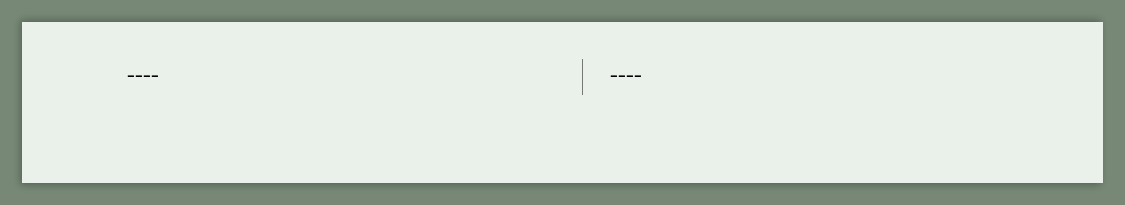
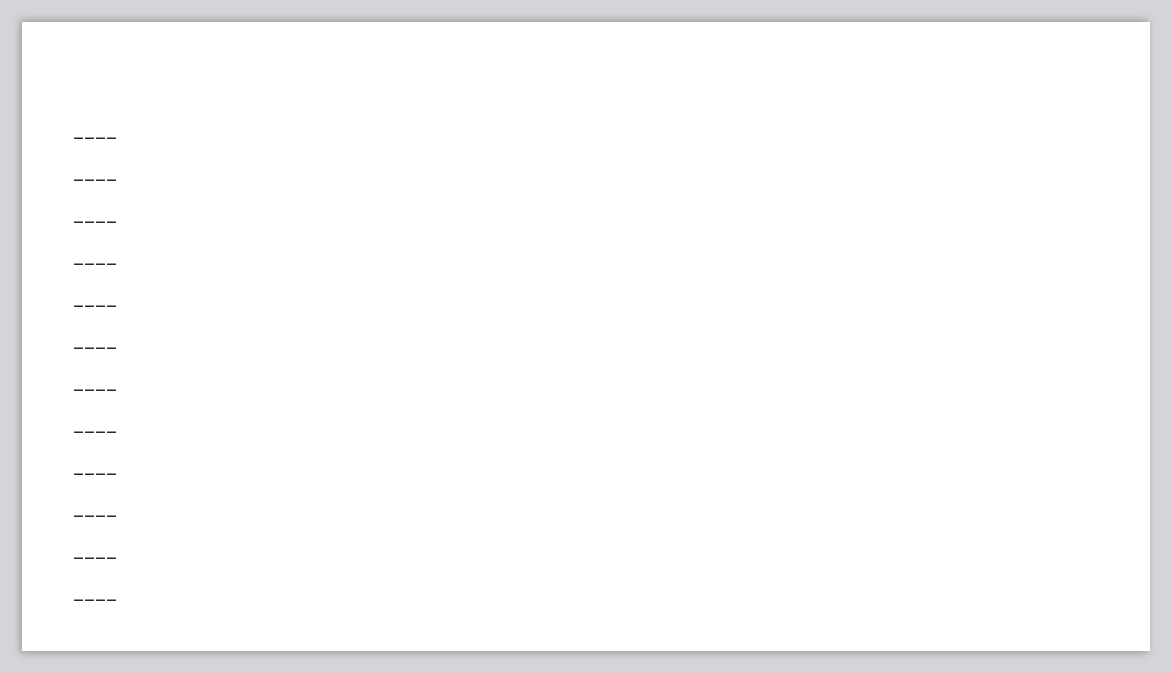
[127,75,159,82] [610,75,642,82] ---- // ---- -> [73,137,117,143] [73,179,117,185] [73,221,117,227] [73,263,117,269] [73,305,117,311] [73,347,117,353] [73,389,117,395] [73,431,117,437] [73,473,117,479] [73,515,117,521] [73,557,117,563] [73,599,117,605] ---- // ---- // ---- // ---- // ---- // ---- // ---- // ---- // ---- // ---- // ---- // ----

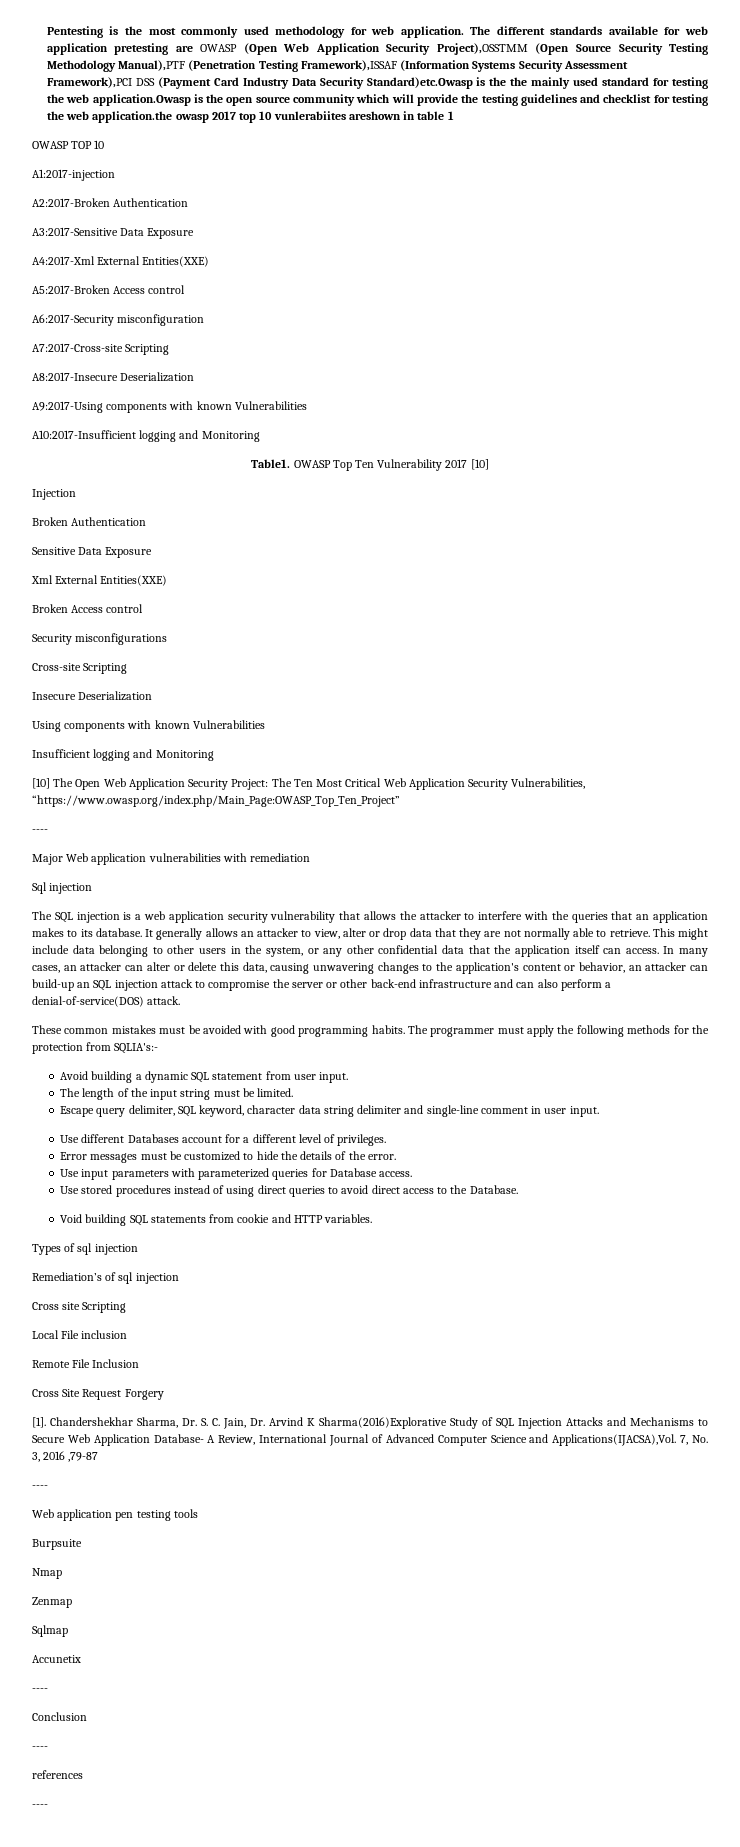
[73,137,117,143] [73,179,117,185] [73,221,117,227] [73,263,117,269] [73,305,117,311] [73,347,117,353] [73,389,117,395] [73,431,117,437] [73,473,117,479] [73,515,117,521] [73,557,117,563] [73,599,117,605] ---- // ---- // ---- // ---- // ---- // ---- // ---- // ---- // ---- // ---- // ---- // ---- -> [46,26,708,38] [46,43,708,55] [46,60,628,72] [46,77,708,89] [46,94,708,106] [46,111,454,123] [32,140,105,149] [32,169,115,181] [32,198,189,207] [32,227,195,239] [32,256,210,267] [32,285,186,294] [32,314,205,326] [32,343,170,355] [32,372,195,382] [32,401,307,413] [32,430,260,442] [251,459,489,471] [32,489,76,500] [32,517,147,526] [32,547,153,558] [31,575,168,586] [32,604,144,613] [32,633,168,645] [32,663,128,674] [32,691,153,701] [32,720,265,732] [32,749,214,761] [32,778,586,790] [32,795,400,807] [32,829,48,833] [32,853,311,865] [32,882,93,894] [32,911,708,923] [32,928,708,940] [32,945,708,957] [32,962,709,974] [32,979,612,991] [32,996,181,1007] [32,1025,710,1037] [32,1042,159,1054] [60,1071,349,1083] [60,1088,294,1100] [60,1105,599,1117] [60,1134,387,1146] [60,1151,396,1163] [60,1168,413,1180] [60,1185,518,1197] [60,1214,373,1226] [32,1243,138,1255] [32,1272,179,1284] [32,1302,127,1313] [32,1330,128,1339] [32,1359,140,1368] [32,1389,164,1400] [32,1417,708,1429] [32,1434,709,1446] [32,1451,99,1462] [32,1485,48,1489] [32,1509,198,1521] [32,1539,82,1550] [32,1568,62,1579] [32,1597,72,1608] [32,1625,68,1637] [32,1655,81,1663] [32,1688,48,1692] [32,1712,87,1721] [32,1746,48,1750] [32,1770,83,1779] [32,1804,48,1808] Pentesting is the most commonly used methodology for web application. The different standards available for web application pretesting are OWASP (Open Web Application Security Project),OSSTMM (Open Source Security Testing Methodology Manual),PTF (Penetration Testing Framework),ISSAF (Information Systems Security Assessment Framework),PCI DSS (Payment Card Industry Data Security Standard)etc.Owasp is the the mainly used standard for testing the web application.Owasp is the open source community which will provide the testing guidelines and checklist for testing the web application.the owasp 2017 top 10 vunlerabiites areshown in table 1 // OWASP TOP 10 // A1:2017-injection // A2:2017-Broken Authentication // A3:2017-Sensitive Data Exposure // A4:2017-Xml External Entities(XXE) // A5:2017-Broken Access control // A6:2017-Security misconfiguration // A7:2017-Cross-site Scripting // A8:2017-Insecure Deserialization // A9:2017-Using components with known Vulnerabilities // A10:2017-Insufficient logging and Monitoring // Table1. OWASP Top Ten Vulnerability 2017 [10] // Injection // Broken Authentication // Sensitive Data Exposure // Xml External Entities(XXE) // Broken Access control // Security misconfigurations // Cross-site Scripting // Insecure Deserialization // Using components with known Vulnerabilities // Insufficient logging and Monitoring // [10] The Open Web Application Security Project: The Ten Most Critical Web Application Security Vulnerabilities, “https://www.owasp.org/index.php/Main_Page:OWASP_Top_Ten_Project” // ---- // Major Web application vulnerabilities with remediation // Sql injection // The SQL injection is a web application security vulnerability that allows the attacker to interfere with the queries that an application makes to its database. It generally allows an attacker to view, alter or drop data that they are not normally able to retrieve. This might include data belonging to other users in the system, or any other confidential data that the application itself can access. In many cases, an attacker can alter or delete this data, causing unwavering changes to the application's content or behavior, an attacker can build-up an SQL injection attack to compromise the server or other back-end infrastructure and can also perform a denial-of-service(DOS) attack. // These common mistakes must be avoided with good programming habits. The programmer must apply the following methods for the protection from SQLIA's:- // Avoid building a dynamic SQL statement from user input. // The length of the input string must be limited. // Escape query delimiter, SQL keyword, character data string delimiter and single-line comment in user input. // Use different Databases account for a different level of privileges. // Error messages must be customized to hide the details of the error. // Use input parameters with parameterized queries for Database access. // Use stored procedures instead of using direct queries to avoid direct access to the Database. // Void building SQL statements from cookie and HTTP variables. // Types of sql injection // Remediation’s of sql injection // Cross site Scripting // Local File inclusion // Remote File Inclusion // Cross Site Request Forgery // [1]. Chandershekhar Sharma, Dr. S. C. Jain, Dr. Arvind K Sharma(2016)Explorative Study of SQL Injection Attacks and Mechanisms to Secure Web Application Database- A Review, International Journal of Advanced Computer Science and Applications(IJACSA),Vol. 7, No. 3, 2016 ,79-87 // ---- // Web application pen testing tools // Burpsuite // Nmap // Zenmap // Sqlmap // Accunetix // ---- // Conclusion // ---- // references // ----

